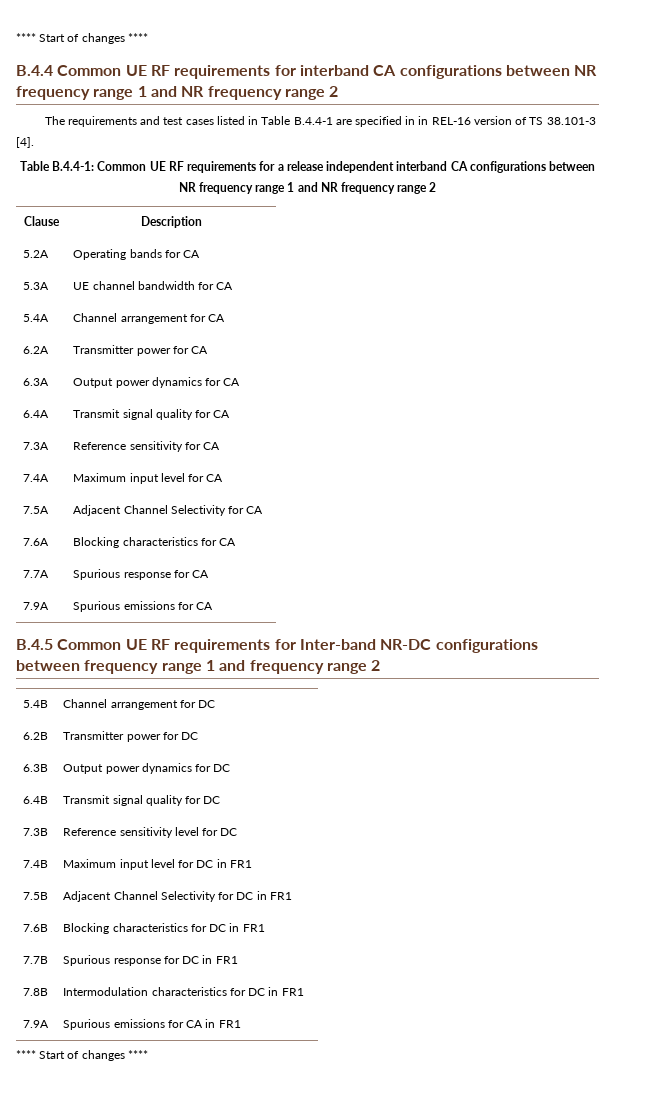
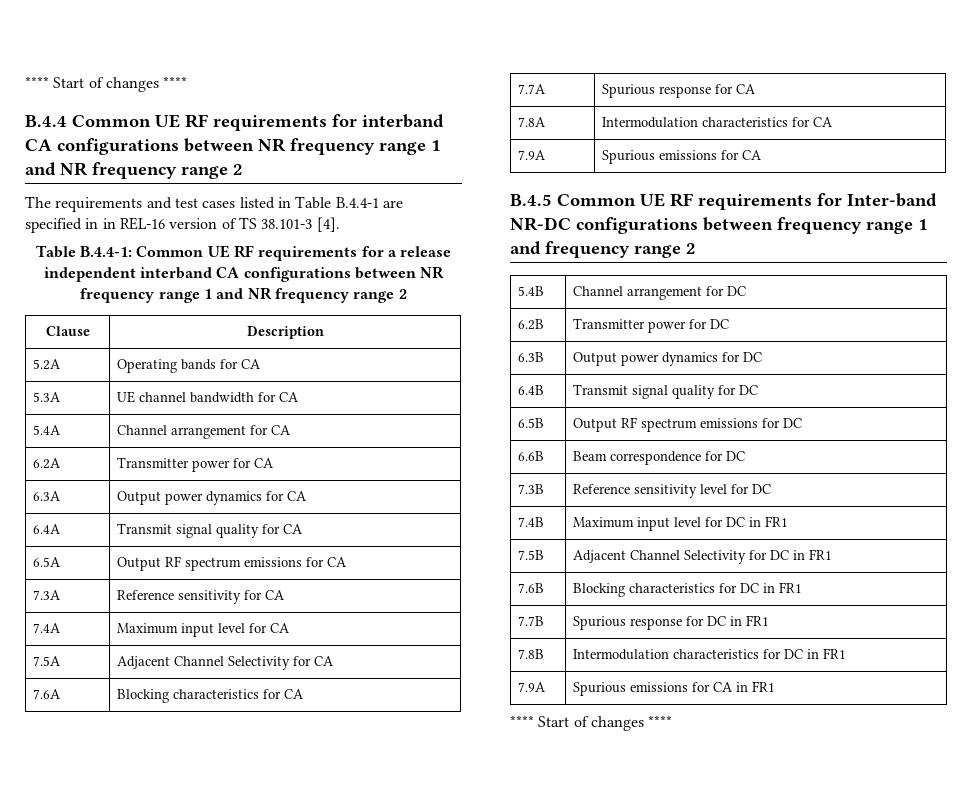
(231, 414) none -> [32,557,61,567] [116,556,347,571] // 6.5A | Output RF spectrum emissions for CA
(210, 574) none -> [517,117,546,127] [601,117,833,128] // 7.8A | Intermodulation characteristics for CA
(221, 800) none -> [517,418,544,428] [572,417,802,432] [517,451,544,461] [572,451,745,465] // 6.5B | Output RF spectrum emissions for DC // 6.6B | Beam correspondence for DC

